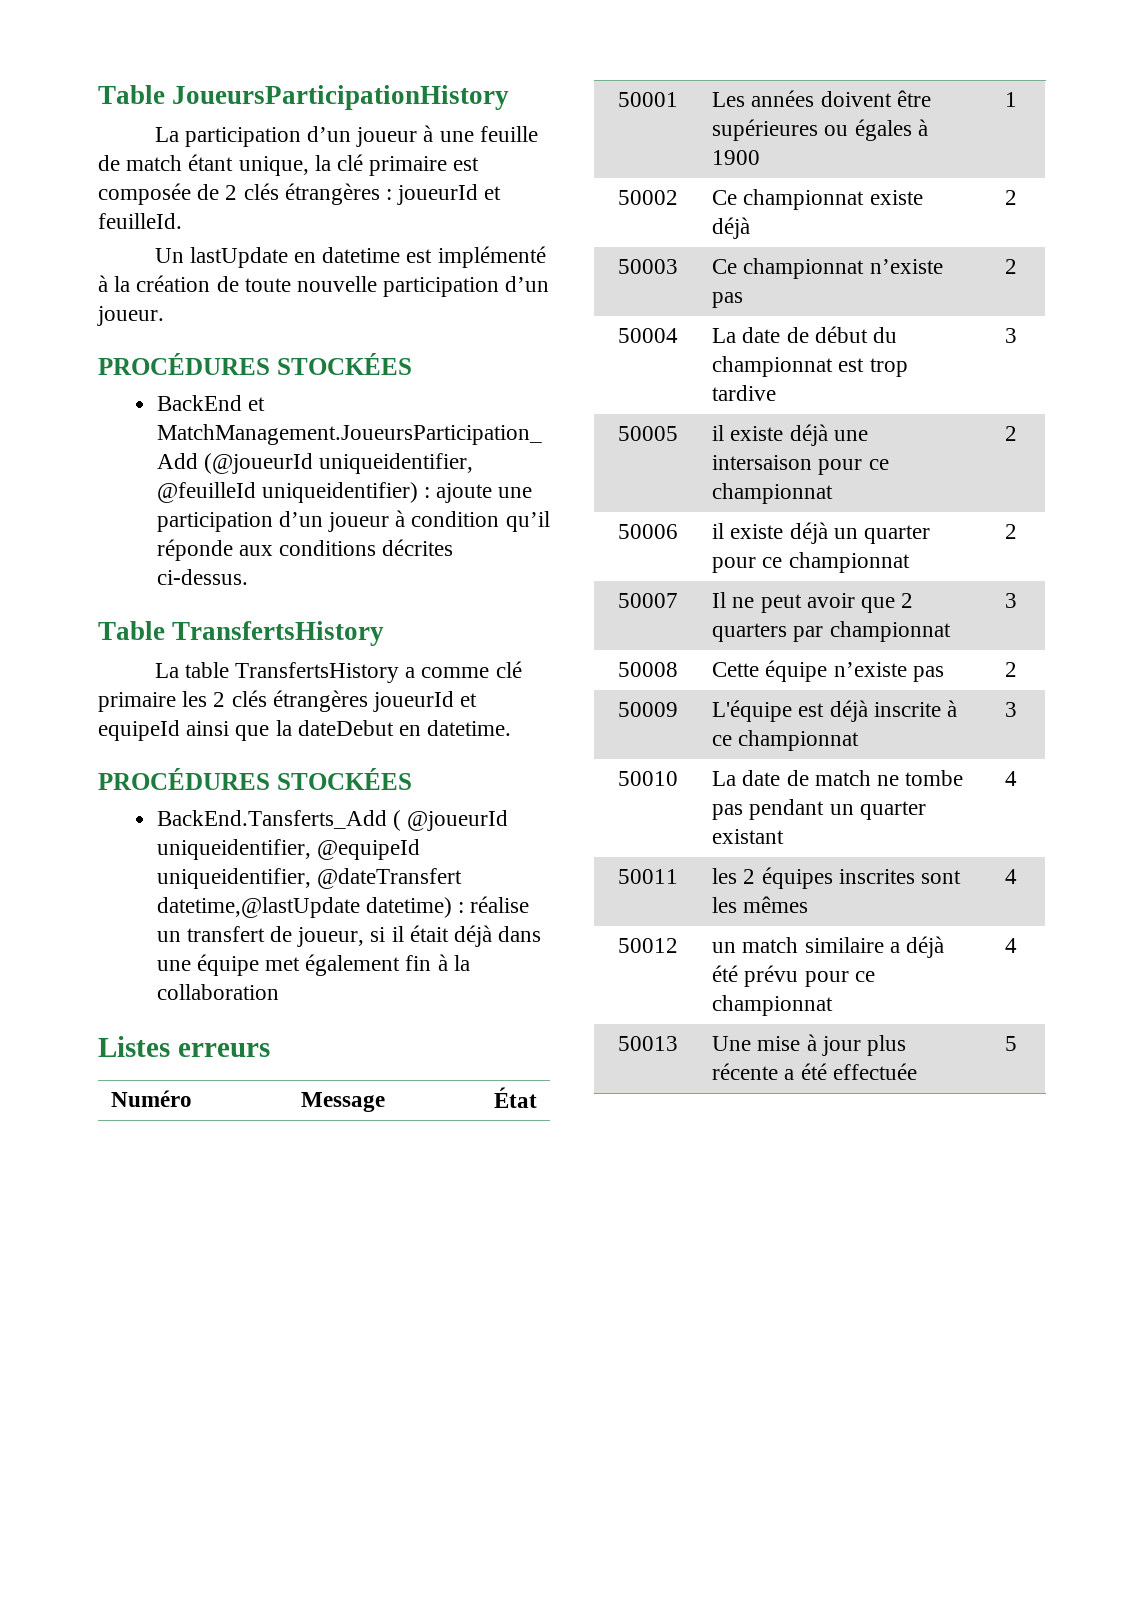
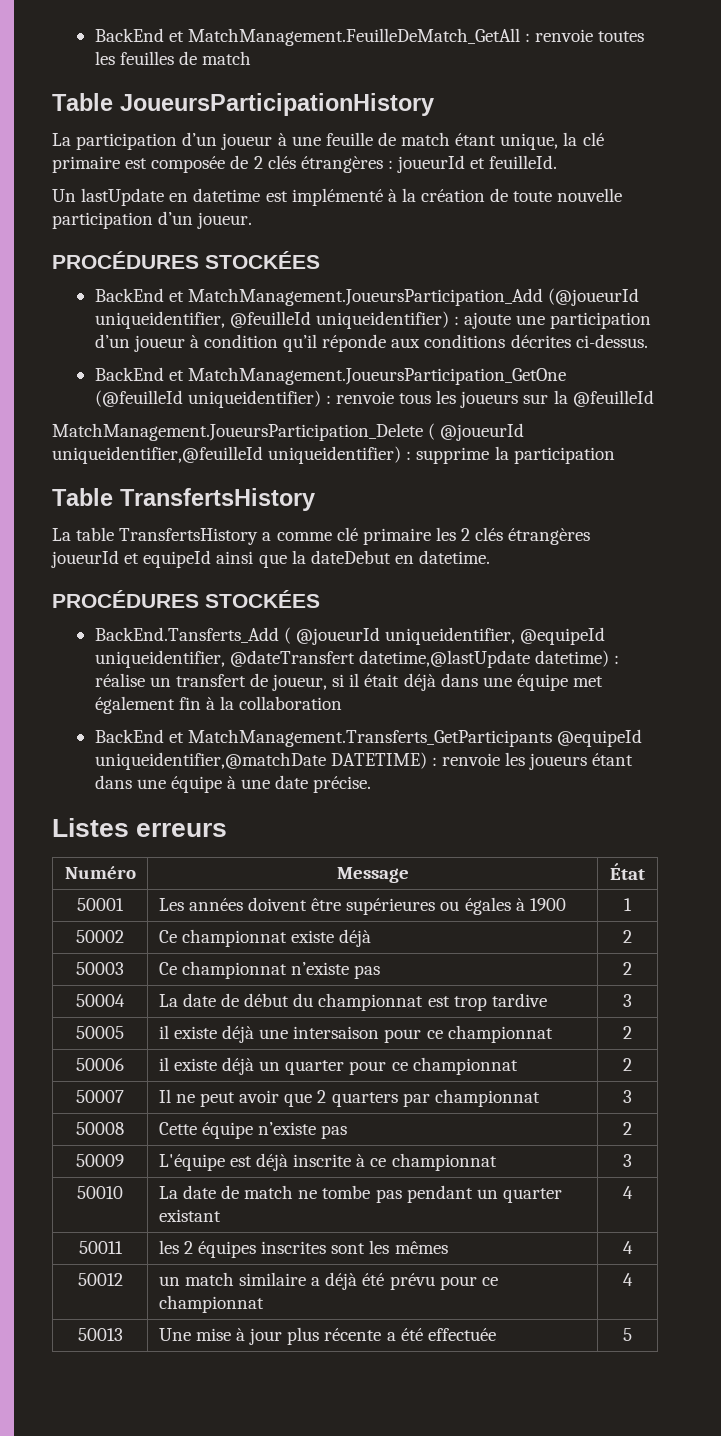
(98, 94) none -> [94,28,645,46] [94,51,251,65] BackEnd et MatchManagement.FeuilleDeMatch_GetAll : renvoie toutes les feuilles de match //
(248, 577) none -> [94,367,566,385] [94,390,654,408] [52,423,525,441] [52,446,615,464] // BackEnd et MatchManagement.JoueursParticipation_GetOne (@feuilleId uniqueidentifier) : renvoie tous les joueurs sur la @feuilleId // MatchManagement.JoueursParticipation_Delete ( @joueurId uniqueidentifier,@feuilleId uniqueidentifier) : supprime la participation
(279, 992) none -> [94,729,642,747] [94,752,634,770] [94,775,372,793] // BackEnd et MatchManagement.Transferts_GetParticipants @equipeId uniqueidentifier,@matchDate DATETIME) : renvoie les joueurs étant dans une équipe à une date précise.

